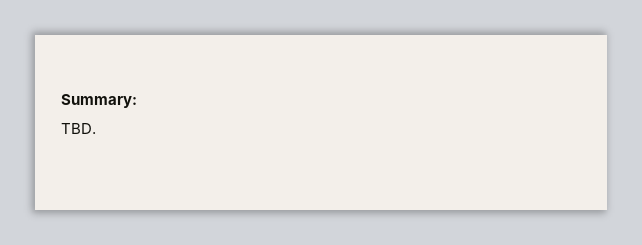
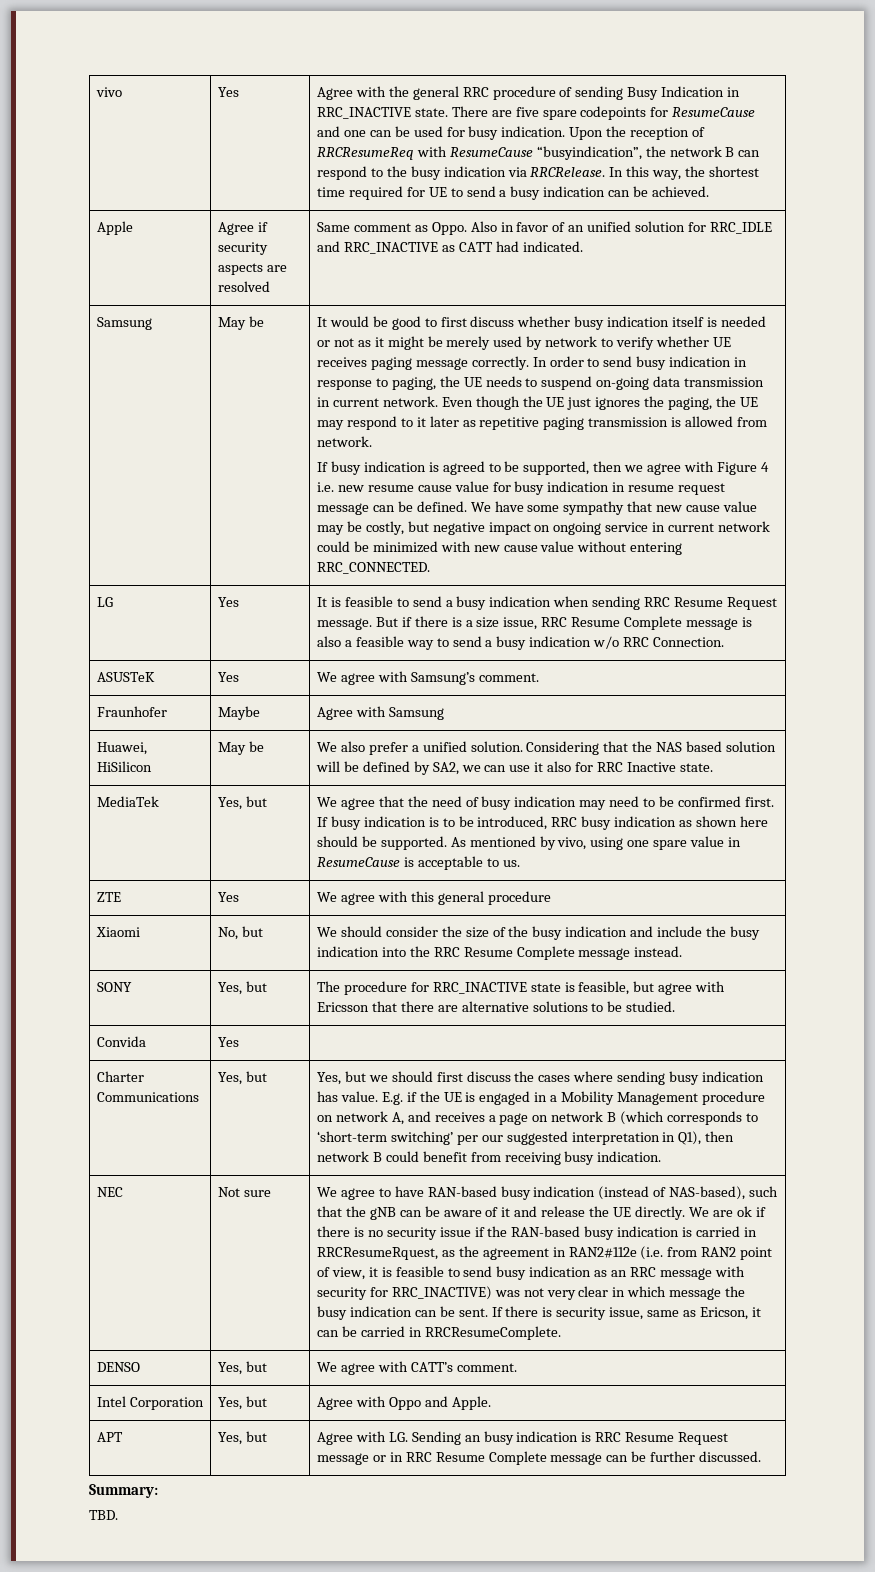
(61, 101) none -> [95,87,122,97] [217,87,239,97] [316,86,741,100] [316,106,756,120] [316,126,706,140] [316,146,761,160] [316,166,760,180] [316,186,710,200] [96,221,133,235] [217,222,268,235] [217,242,268,255] [217,263,287,275] [217,281,270,292] [316,221,772,235] [316,241,583,254] [96,317,152,330] [217,316,264,330] [316,316,766,330] [316,336,731,350] [316,356,748,370] [316,376,765,390] [316,396,758,410] [316,416,768,430] [316,436,372,447] [316,461,769,475] [316,481,726,495] [316,501,758,515] [316,521,771,535] [316,541,683,555] [316,562,430,574] [96,597,113,607] [217,597,239,607] [316,596,777,610] [316,616,752,630] [316,636,725,650] [96,672,155,682] [217,672,239,682] [316,671,539,685] [96,706,167,717] [217,706,260,720] [316,706,444,720] [96,742,147,755] [96,761,152,772] [217,741,264,755] [316,741,777,755] [315,761,713,775] [96,796,159,807] [217,796,267,810] [316,796,774,810] [316,816,768,830] [316,836,742,850] [316,856,520,870] [96,892,121,902] [217,892,239,902] [316,891,551,905] [95,927,140,937] [217,926,263,940] [316,926,760,940] [316,946,683,960] [96,982,132,992] [217,981,267,995] [316,981,726,995] [316,1001,676,1012] [96,1036,146,1047] [217,1037,239,1047] [96,1071,144,1082] [96,1092,199,1102] [217,1071,267,1085] [316,1071,765,1085] [316,1091,765,1105] [316,1111,758,1125] [316,1131,735,1145] [316,1151,662,1165] [96,1187,123,1197] [217,1187,271,1197] [316,1186,779,1200] [316,1206,766,1220] [316,1226,757,1240] [316,1246,773,1260] [316,1266,745,1280] [316,1286,746,1300] [316,1306,761,1320] [316,1326,561,1340] [96,1362,140,1372] [217,1361,267,1375] [316,1361,517,1375] [96,1396,204,1410] [217,1396,267,1410] [316,1396,491,1410] [96,1432,123,1442] [217,1431,267,1445] [316,1431,729,1445] [316,1451,762,1465] vivo | Yes | Agree with the general RRC procedure of sending Busy Indication in RRC_INACTIVE state. There are five spare codepoints for ResumeCause and one can be used for busy indication. Upon the reception of RRCResumeReq with ResumeCause “busyindication”, the network B can respond to the busy indication via RRCRelease. In this way, the shortest time required for UE to send a busy indication can be achieved. // Apple | Agree if security aspects are resolved | Same comment as Oppo. Also in favor of an unified solution for RRC_IDLE and RRC_INACTIVE as CATT had indicated. // Samsung | May be | It would be good to first discuss whether busy indication itself is needed or not as it might be merely used by network to verify whether UE receives paging message correctly. In order to send busy indication in response to paging, the UE needs to suspend on-going data transmission in current network. Even though the UE just ignores the paging, the UE may respond to it later as repetitive paging transmission is allowed from network. // If busy indication is agreed to be supported, then we agree with Figure 4 i.e. new resume cause value for busy indication in resume request message can be defined. We have some sympathy that new cause value may be costly, but negative impact on ongoing service in current network could be minimized with new cause value without entering RRC_CONNECTED. // LG | Yes | It is feasible to send a busy indication when sending RRC Resume Request message. But if there is a size issue, RRC Resume Complete message is also a feasible way to send a busy indication w/o RRC Connection. // ASUSTeK | Yes | We agree with Samsung’s comment. // Fraunhofer | Maybe | Agree with Samsung // Huawei, HiSilicon | May be | We also prefer a unified solution. Considering that the NAS based solution will be defined by SA2, we can use it also for RRC Inactive state. // MediaTek | Yes, but | We agree that the need of busy indication may need to be confirmed first. If busy indication is to be introduced, RRC busy indication as shown here should be supported. As mentioned by vivo, using one spare value in ResumeCause is acceptable to us. // ZTE | Yes | We agree with this general procedure // Xiaomi | No, but | We should consider the size of the busy indication and include the busy indication into the RRC Resume Complete message instead. // SONY | Yes, but | The procedure for RRC_INACTIVE state is feasible, but agree with Ericsson that there are alternative solutions to be studied. // Convida | Yes | // Charter Communications | Yes, but | Yes, but we should first discuss the cases where sending busy indication has value. E.g. if the UE is engaged in a Mobility Management procedure on network A, and receives a page on network B (which corresponds to ‘short-term switching’ per our suggested interpretation in Q1), then network B could benefit from receiving busy indication. // NEC | Not sure | We agree to have RAN-based busy indication (instead of NAS-based), such that the gNB can be aware of it and release the UE directly. We are ok if there is no security issue if the RAN-based busy indication is carried in RRCResumeRquest, as the agreement in RAN2#112e (i.e. from RAN2 point of view, it is feasible to send busy indication as an RRC message with security for RRC_INACTIVE) was not very clear in which message the busy indication can be sent. If there is security issue, same as Ericson, it can be carried in RRCResumeComplete. // DENSO | Yes, but | We agree with CATT’s comment. // Intel Corporation | Yes, but | Agree with Oppo and Apple. // APT | Yes, but | Agree with LG. Sending an busy indication is RRC Resume Request message or in RRC Resume Complete message can be further discussed. //

